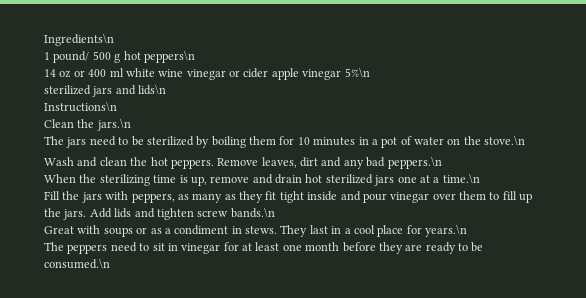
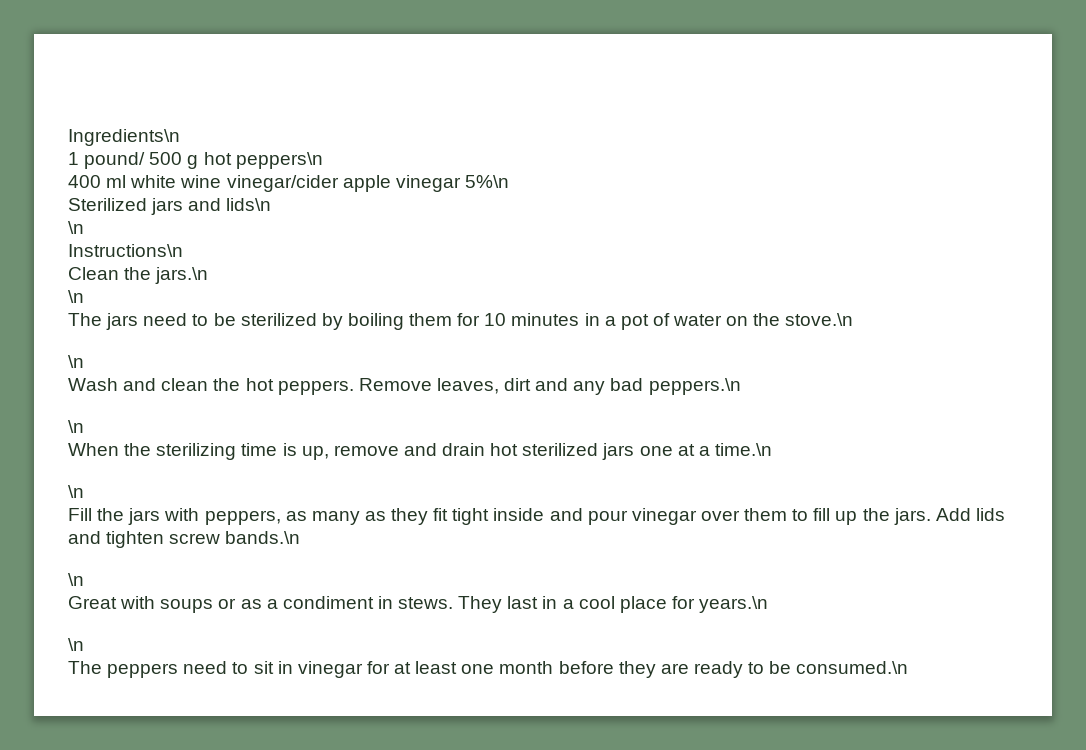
[44,69,85,78] 14 oz or -> (323, 160) none
[186,68,269,80] vinegar or cider -> [226,175,339,192] vinegar/cider
[44,85,91,95] sterilized -> [68,198,147,211] Sterilized
(167, 89) none -> [68,221,84,234] // \n
(131, 124) none -> [68,290,84,303] // \n
(526, 140) none -> [68,355,84,368] // \n
(442, 162) none -> [68,420,84,433] // \n
(480, 178) none -> [68,485,84,498] // \n
(275, 212) none -> [68,573,84,586] // \n
(467, 230) none -> [68,638,84,651] // \n

